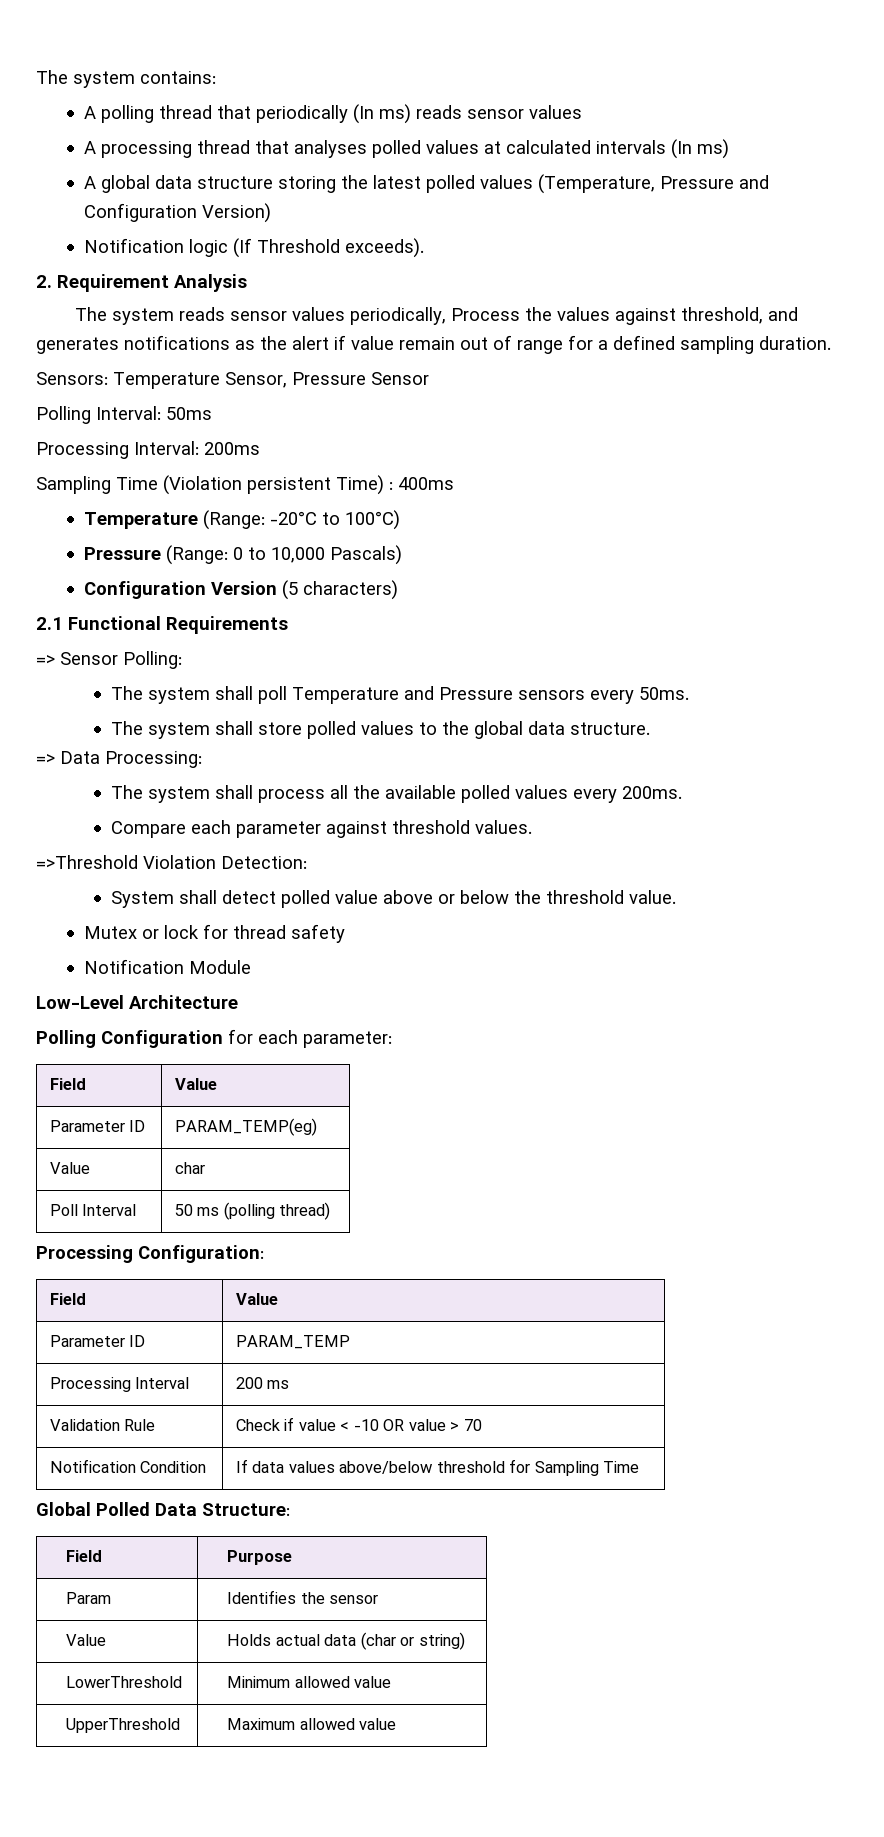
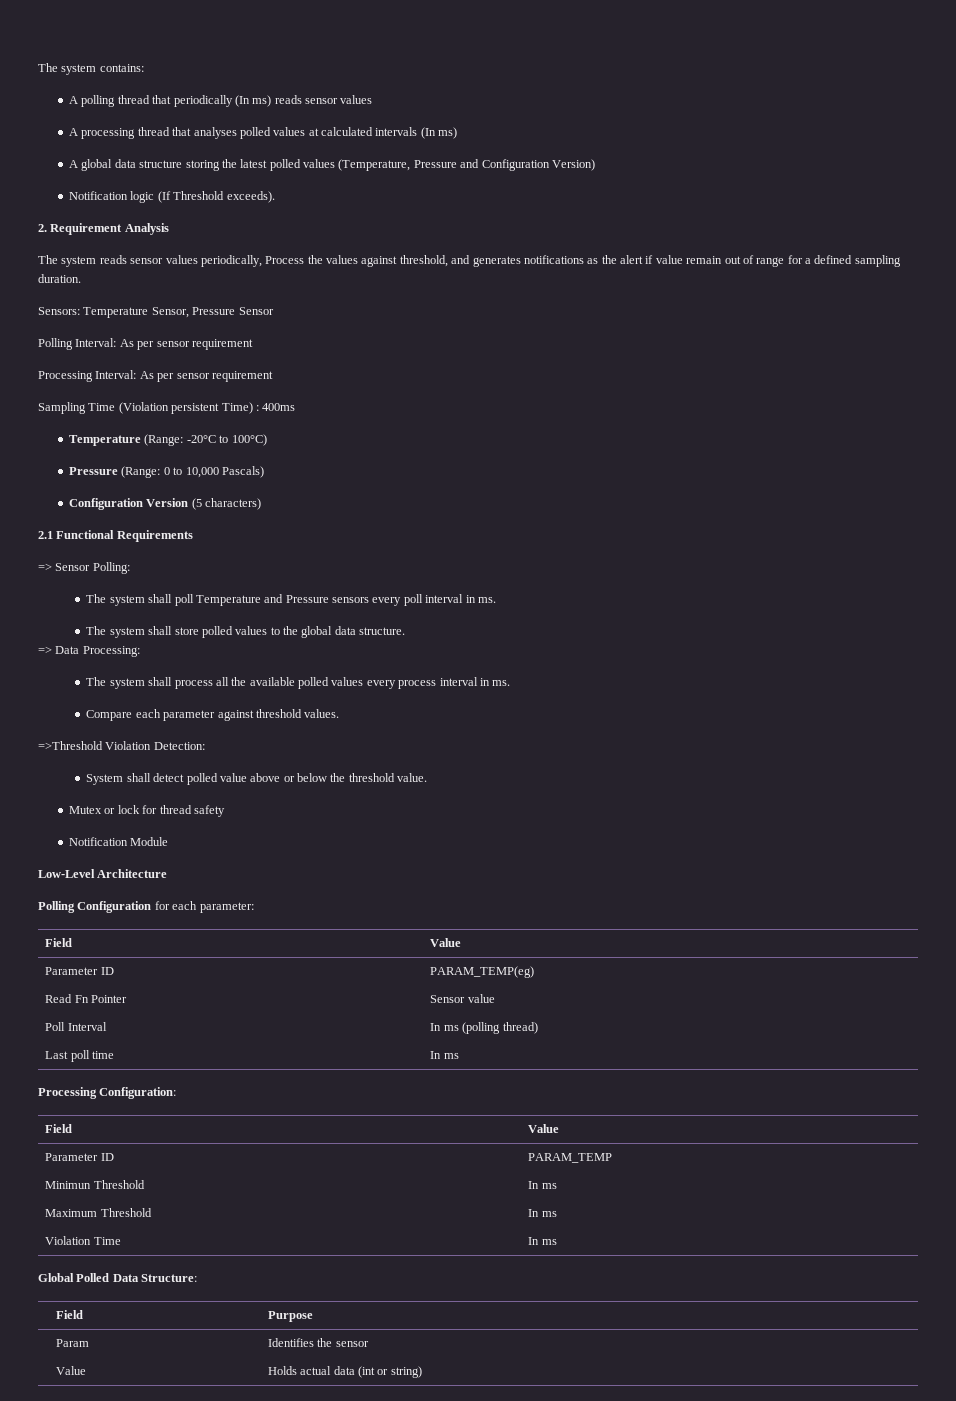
[166,407,212,420] [36,441,260,459] 50ms // Processing Interval: 200ms -> [119,339,253,350] [38,370,273,382] As per sensor requirement // Processing Interval: As per sensor requirement
[639,687,690,700] 50ms. -> [403,594,496,606] poll interval in ms.
[622,786,683,799] 200ms. -> [398,677,511,689] process interval in ms.
[49,1162,90,1174] [174,1162,205,1174] Value | char -> [45,994,128,1003] [430,994,495,1003] Read Fn Pointer | Sensor value
[174,1204,193,1216] 50 -> [430,1023,442,1031] In
(331, 1211) none -> [45,1050,115,1062] [430,1051,459,1059] // Last poll time | In ms
[49,1377,190,1392] [235,1377,290,1389] [49,1419,156,1431] [235,1417,482,1431] [49,1459,207,1473] [235,1459,640,1476] Processing Interval | 200 ms // Validation Rule | Check if value < -10 OR value > 70 // Notification Condition | If data values above/below threshold for Sampling Time -> [45,1180,145,1189] [528,1181,557,1189] [45,1208,152,1217] [528,1209,557,1217] [45,1236,121,1245] [528,1237,557,1245] Minimun Threshold | In ms // Maximum Threshold | In ms // Violation Time | In ms
[360,1632,396,1650] (char -> [357,1366,375,1378] (int
[66,1676,183,1688] [227,1676,392,1688] [66,1718,181,1733] [227,1718,397,1730] // LowerThreshold | Minimum allowed value // UpperThreshold | Maximum allowed value -> (422, 1372) none

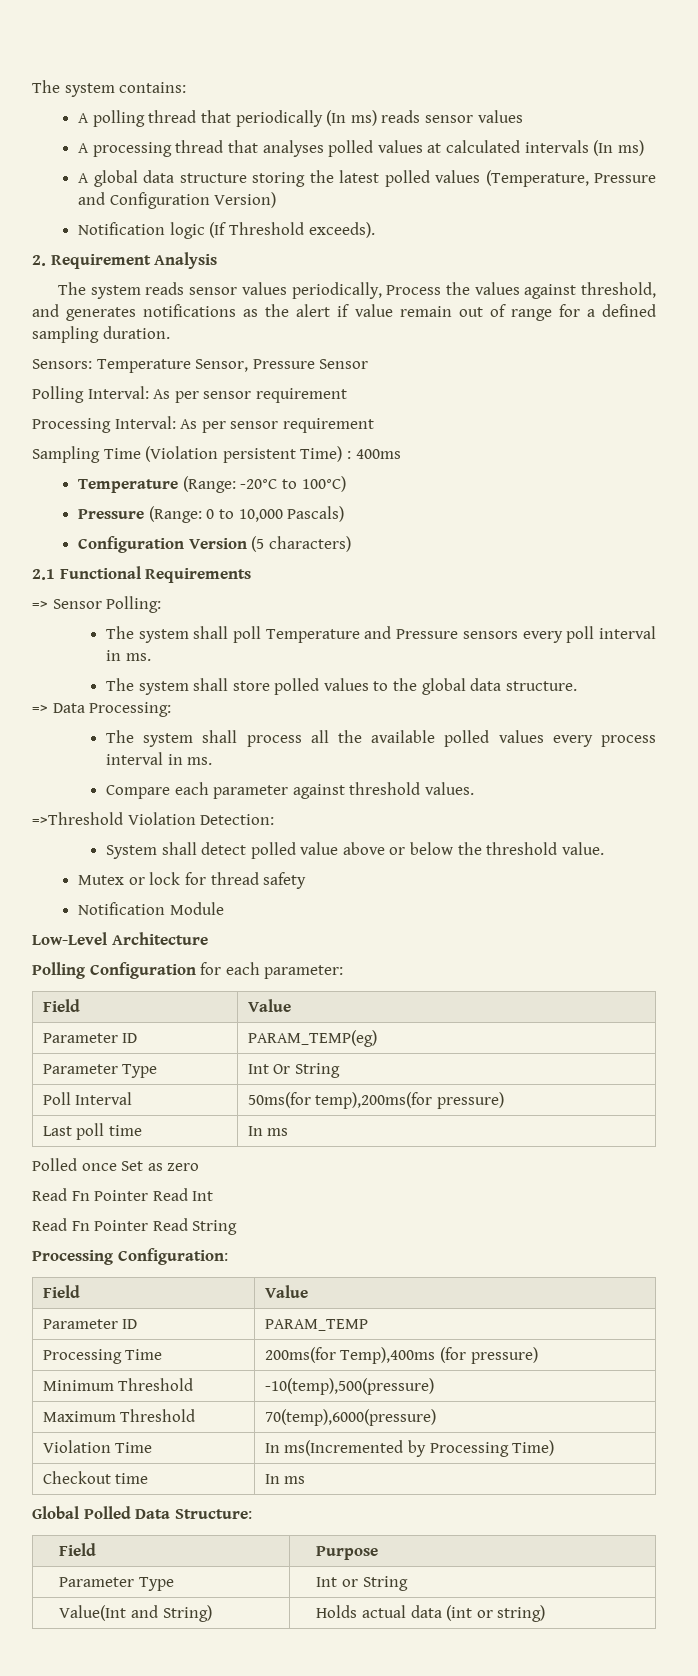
[45,994,128,1003] [430,994,495,1003] [45,1022,107,1031] [430,1022,538,1034] Read Fn Pointer | Sensor value // Poll Interval | In ms (polling thread) -> [42,1064,158,1078] [247,1063,341,1078] [42,1092,133,1105] [247,1092,505,1109] Parameter Type | Int Or String // Poll Interval | 50ms(for temp),200ms(for pressure)
(459, 1056) none -> [32,1158,200,1171] [32,1188,214,1201] [32,1218,238,1235] // Polled once Set as zero // Read Fn Pointer Read Int // Read Fn Pointer Read String
[45,1180,145,1189] [528,1181,557,1189] Minimun Threshold | In ms -> [42,1349,163,1364] [264,1347,538,1364] [42,1378,194,1391] [264,1378,434,1395] Processing Time | 200ms(for Temp),400ms (for pressure) // Minimum Threshold | -10(temp),500(pressure)
[528,1209,557,1217] In ms -> [264,1409,436,1426] 70(temp),6000(pressure)
(121, 1241) none -> [264,1440,555,1457] [42,1471,149,1484] | In ms(Incremented by Processing Time) // Checkout time
[55,1339,89,1347] [267,1338,369,1347] [55,1366,86,1375] Param | Identifies the sensor // Value -> [59,1577,174,1591] [316,1576,408,1591] [59,1605,212,1622] Parameter Type | Int or String // Value(Int and String)

